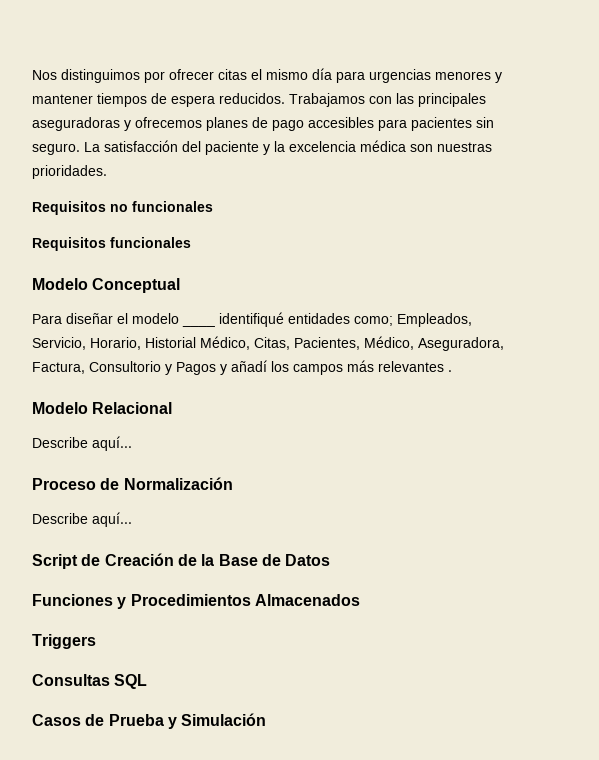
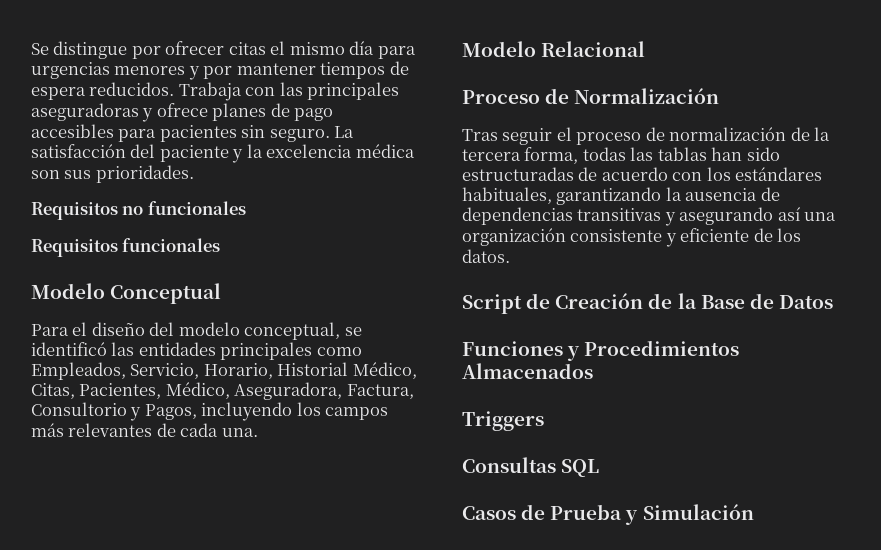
[32,69,140,83] Nos distinguimos -> [31,41,128,59] Se distingue
(502, 77) none -> [203,66,233,79] por
[289,93,365,107] Trabajamos -> [178,82,242,101] Trabaja
[135,117,202,128] ofrecemos -> [156,103,208,117] ofrece
[437,142,492,152] nuestras -> [64,170,92,179] sus
[66,313,179,324] [182,312,393,327] diseñar el modelo ____ identifiqué entidades como; -> [72,322,362,340] [31,342,362,360] el diseño del modelo conceptual, se identificó las entidades principales como
[176,360,267,375] Pagos y añadí -> [144,402,293,421] Pagos, incluyendo
[448,370,452,372] . -> [156,423,258,437] de cada una.
[32,436,132,451] // Describe aquí... -> (646, 49) none
[32,512,132,527] Describe aquí... -> [462,127,831,145] [462,147,780,164] [462,167,823,181] [462,187,780,205] [462,207,837,226] [462,228,802,247] [462,249,510,263] Tras seguir el proceso de normalización de la tercera forma, todas las tablas han sido estructuradas de acuerdo con los estándares habituales, garantizando la ausencia de dependencias transitivas y asegurando así una organización consistente y eficiente de los datos.

